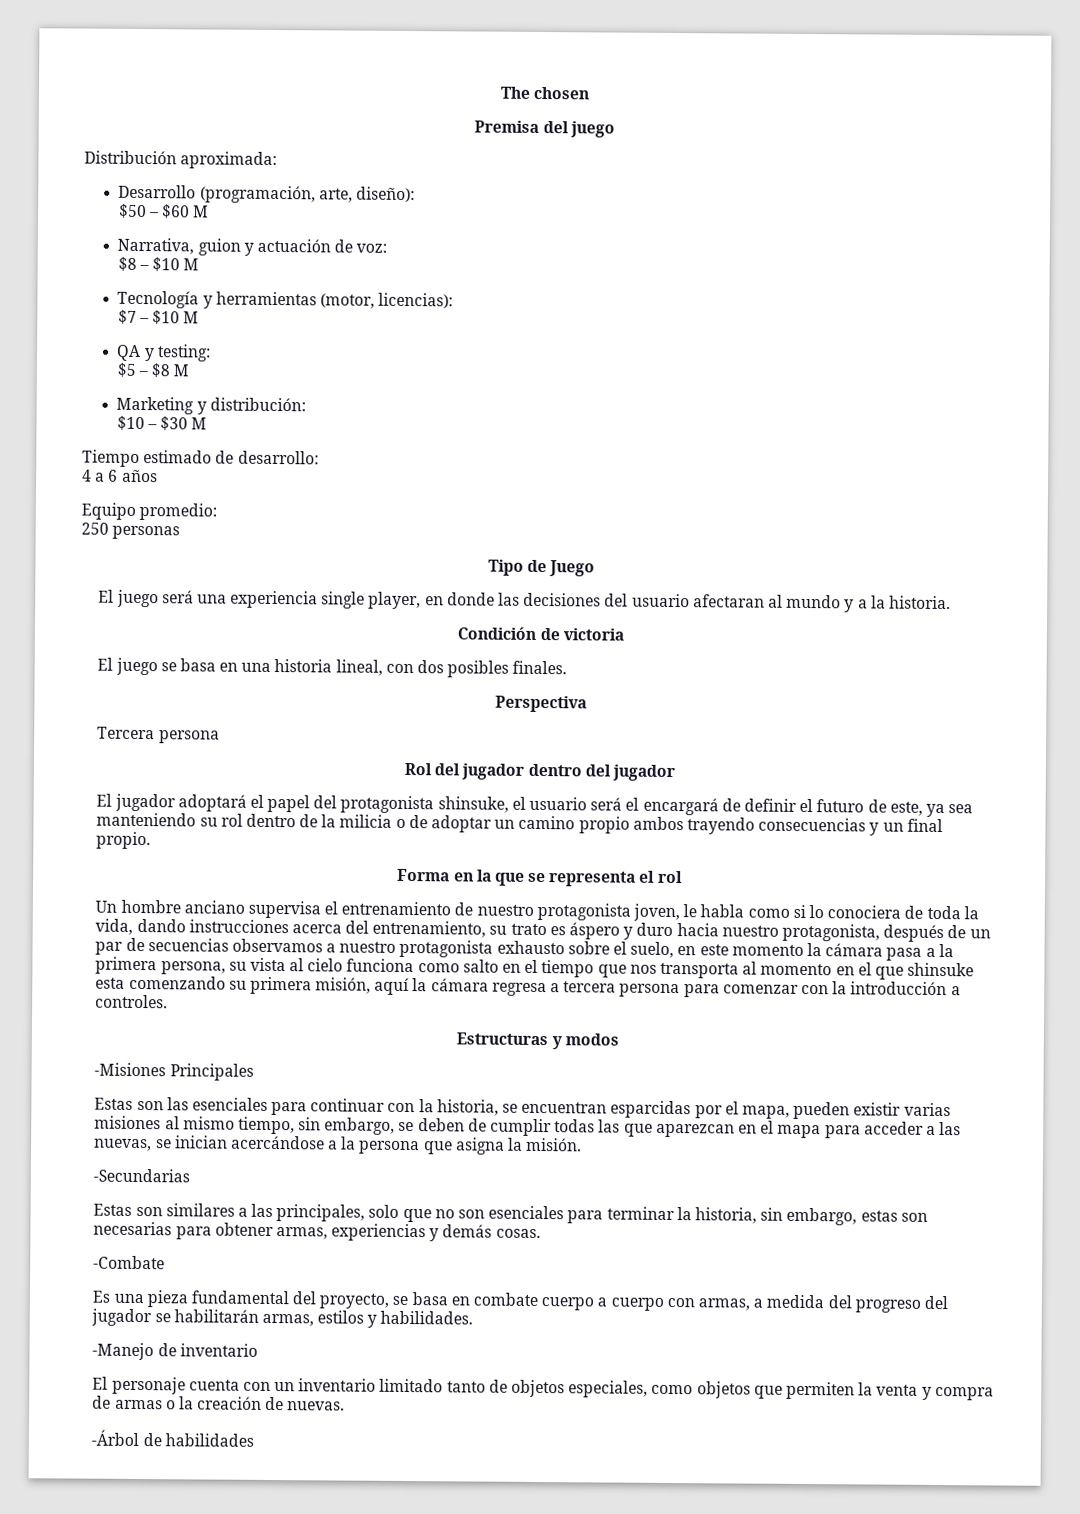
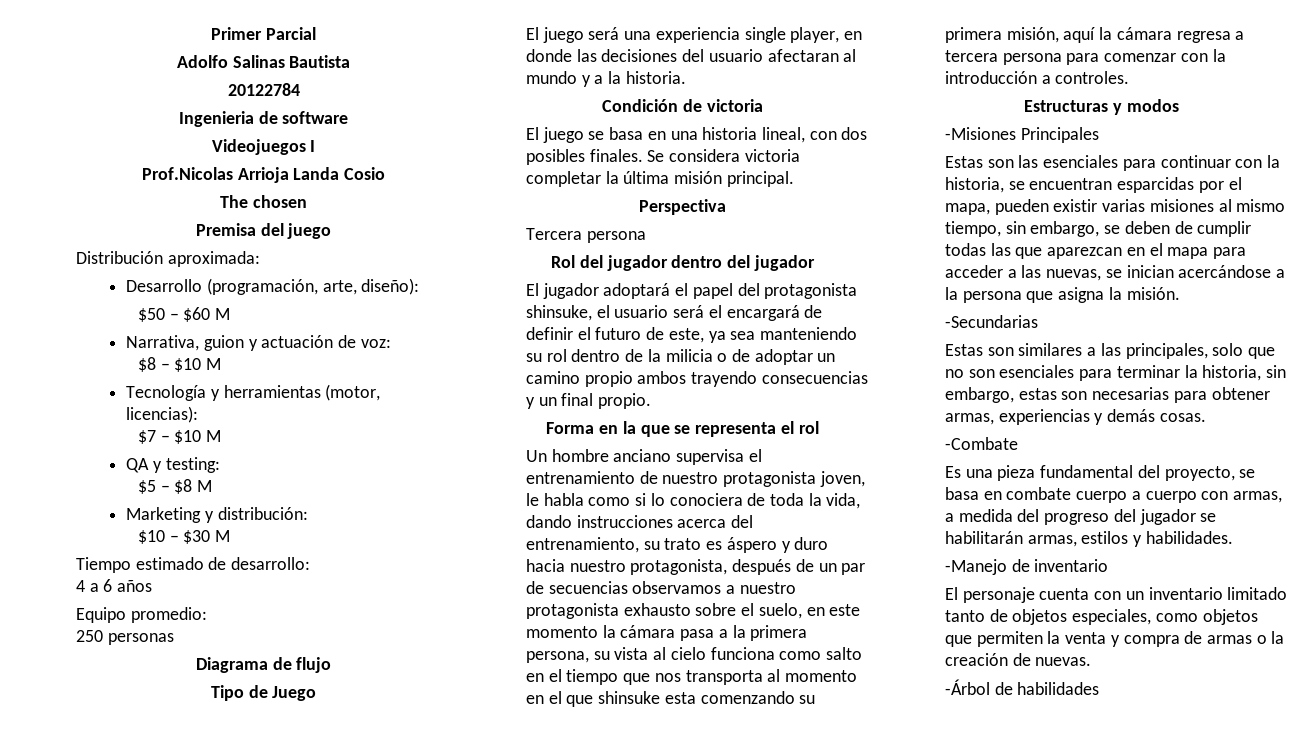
(499, 92) none -> [211,27,316,40] [176,55,351,68] [227,83,300,96] [178,111,349,127] [211,139,316,155] [141,167,386,183] Primer Parcial // Adolfo Salinas Bautista // 20122784 // Ingenieria de software // Videojuegos I // Prof.Nicolas Arrioja Landa Cosio //
(181, 532) none -> [195,657,332,673] // Diagrama de flujo
(568, 667) none -> [647,149,800,162] [525,171,794,187] Se considera victoria completar la última misión principal.

